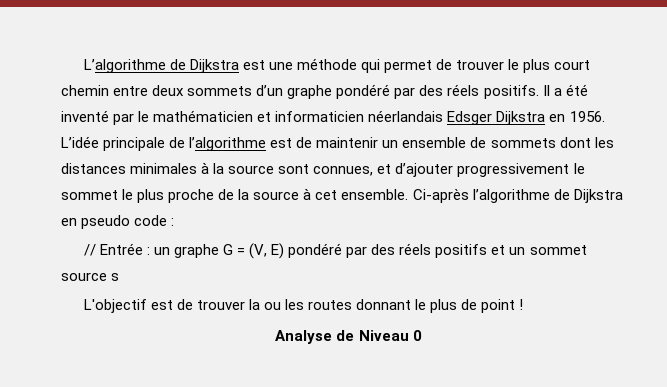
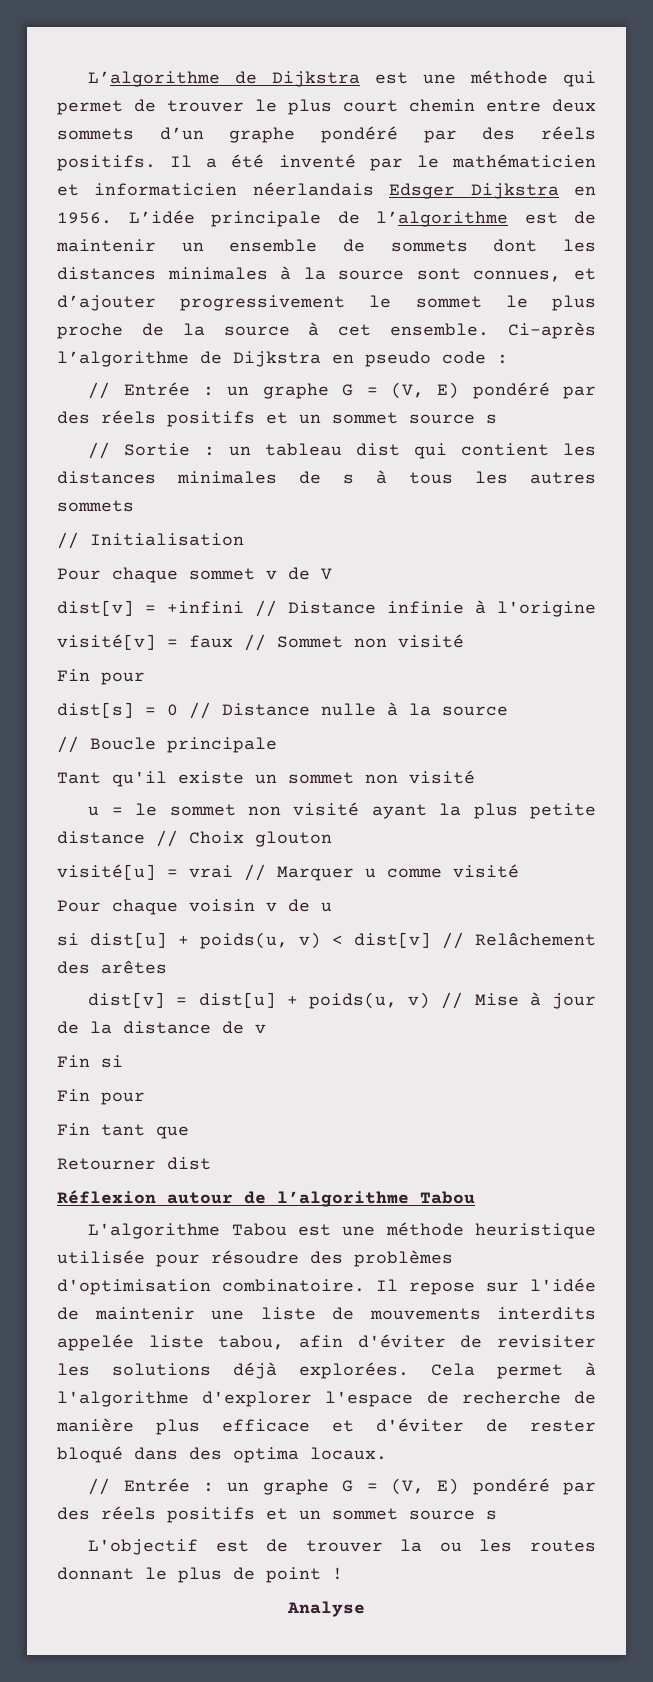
(120, 277) none -> [88,442,596,459] [57,470,596,484] [57,500,134,512] [57,532,244,549] [57,567,332,583] [57,600,596,617] [57,634,464,651] [57,669,145,685] [57,702,508,719] [57,736,277,753] [57,770,475,787] [88,802,596,819] [57,830,332,847] [57,864,519,881] [57,899,332,915] [57,932,596,949] [57,960,167,974] [88,992,596,1009] [57,1021,266,1034] [57,1055,123,1068] [57,1089,145,1105] [57,1123,189,1139] [57,1157,211,1170] [57,1190,475,1207] [88,1222,596,1239] [57,1250,453,1267] [57,1278,596,1295] [57,1307,596,1320] [57,1334,596,1351] [57,1362,596,1379] [57,1391,596,1407] [56,1418,596,1435] [57,1446,387,1463] [88,1478,596,1495] [57,1506,497,1523] // // Sortie : un tableau dist qui contient les distances minimales de s à tous les autres sommets // // Initialisation // Pour chaque sommet v de V // dist[v] = +infini // Distance infinie à l'origine // visité[v] = faux // Sommet non visité // Fin pour // dist[s] = 0 // Distance nulle à la source // // Boucle principale // Tant qu'il existe un sommet non visité // u = le sommet non visité ayant la plus petite distance // Choix glouton // visité[u] = vrai // Marquer u comme visité // Pour chaque voisin v de u // si dist[u] + poids(u, v) < dist[v] // Relâchement des arêtes // dist[v] = dist[u] + poids(u, v) // Mise à jour de la distance de v // Fin si // Fin pour // Fin tant que // Retourner dist // Réflexion autour de l’algorithme Tabou // L'algorithme Tabou est une méthode heuristique utilisée pour résoudre des problèmes d'optimisation combinatoire. Il repose sur l'idée de maintenir une liste de mouvements interdits appelée liste tabou, afin d'éviter de revisiter les solutions déjà explorées. Cela permet à l'algorithme d'explorer l'espace de recherche de manière plus efficace et d'éviter de rester bloqué dans des optima locaux. // // Entrée : un graphe G = (V, E) pondéré par des réels positifs et un sommet source s
[336,330,422,341] de Niveau 0 -> (365, 1609) none

